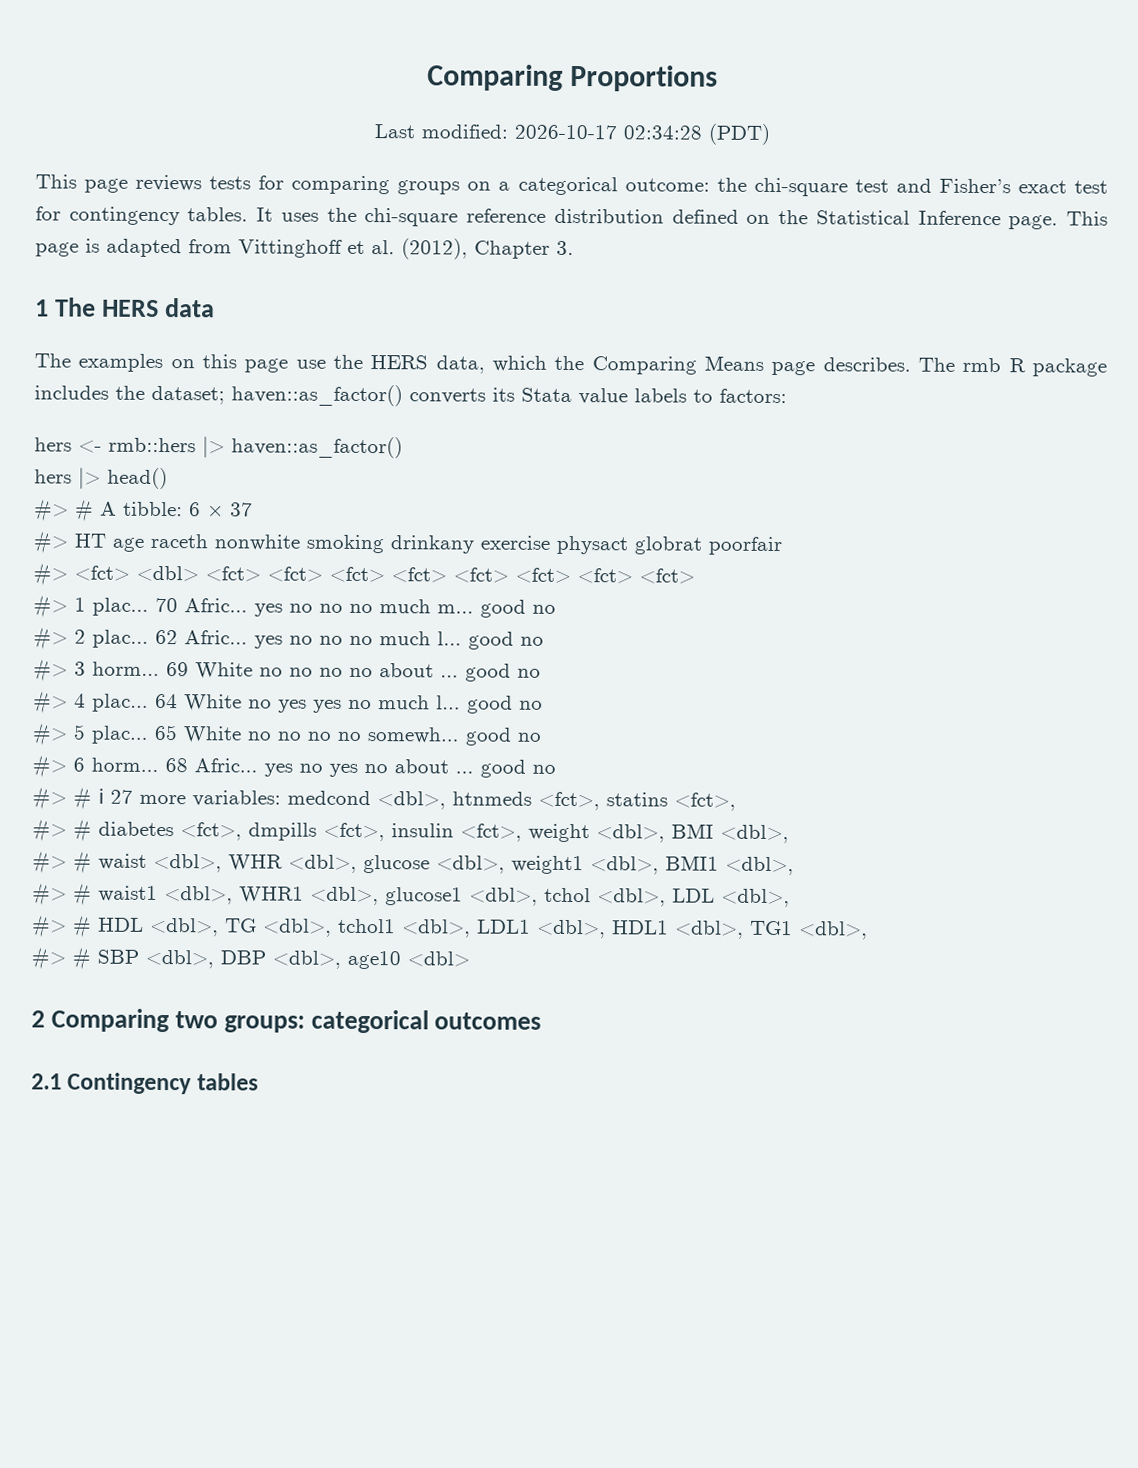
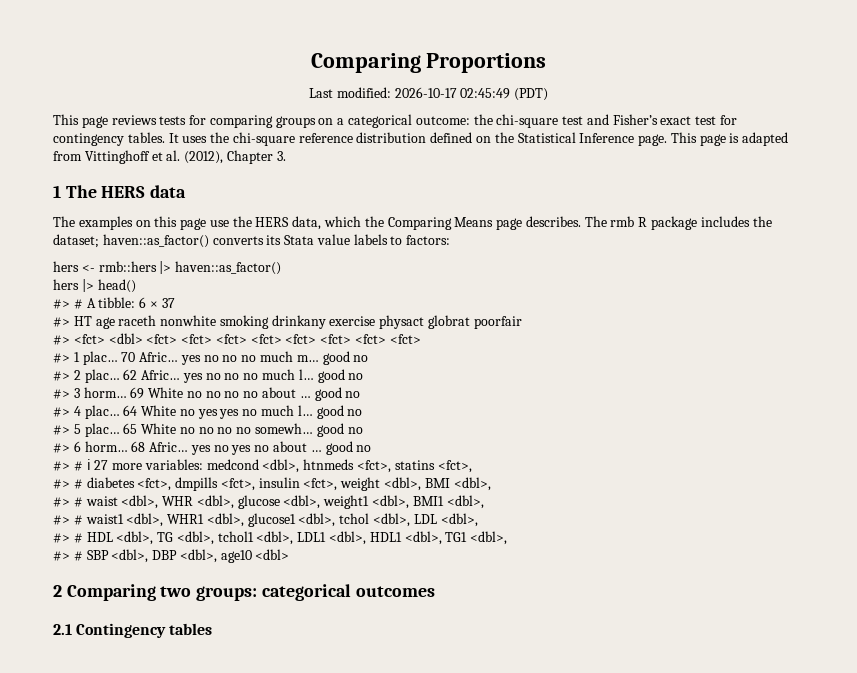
[622,125,702,140] 02:34:28 -> [460,88,511,99] 02:45:49

